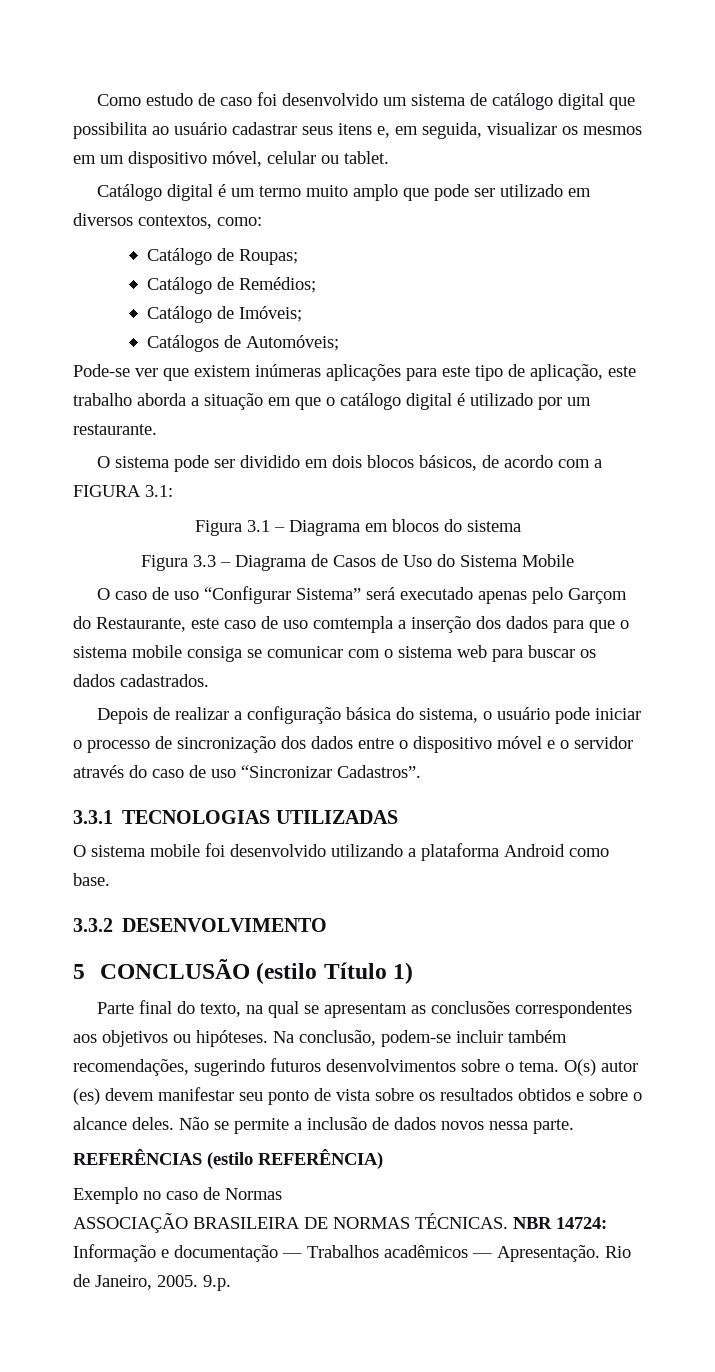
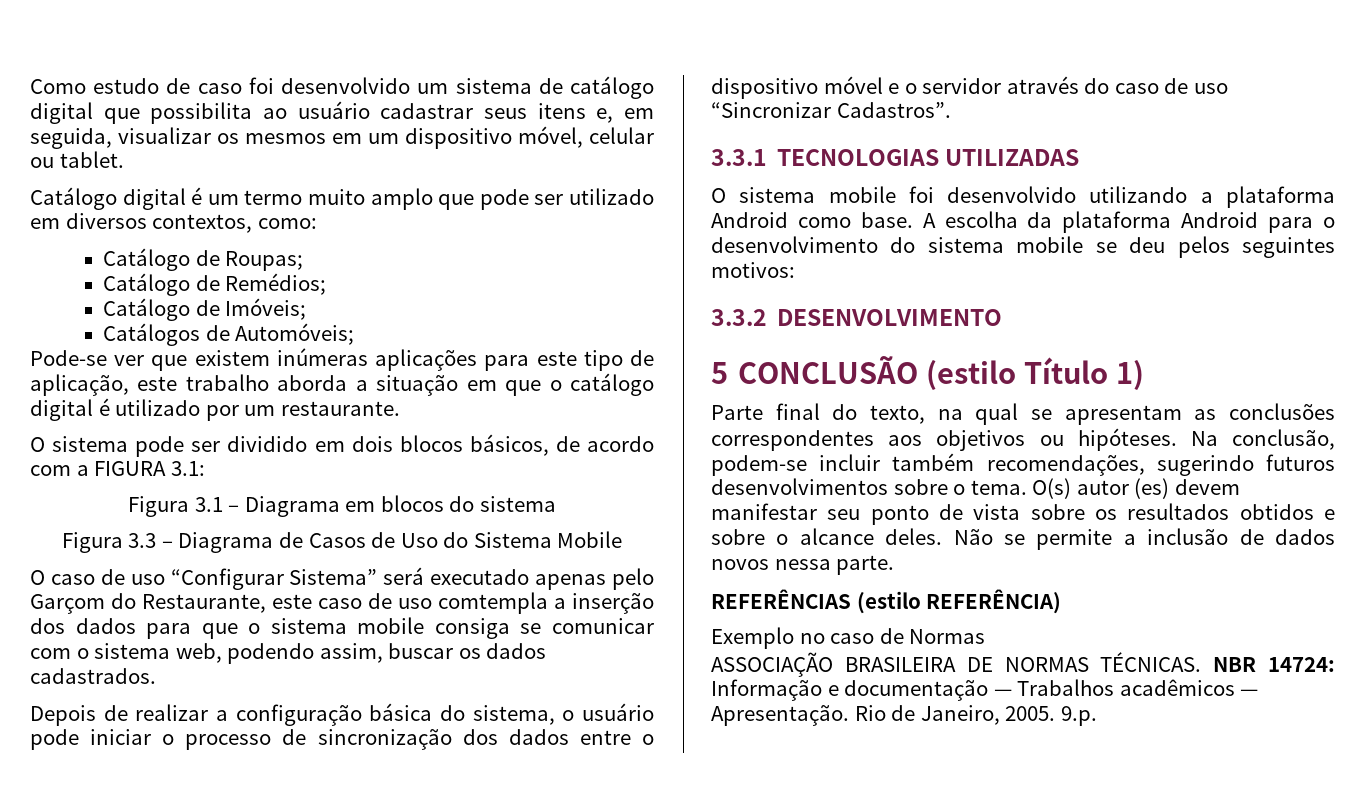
[457,645,523,662] web para -> [175,643,383,664] web, podendo assim,
(110, 879) none -> [922,211,1335,233] [711,236,1335,258] [711,262,795,278] A escolha da plataforma Android para o desenvolvimento do sistema mobile se deu pelos seguintes motivos:

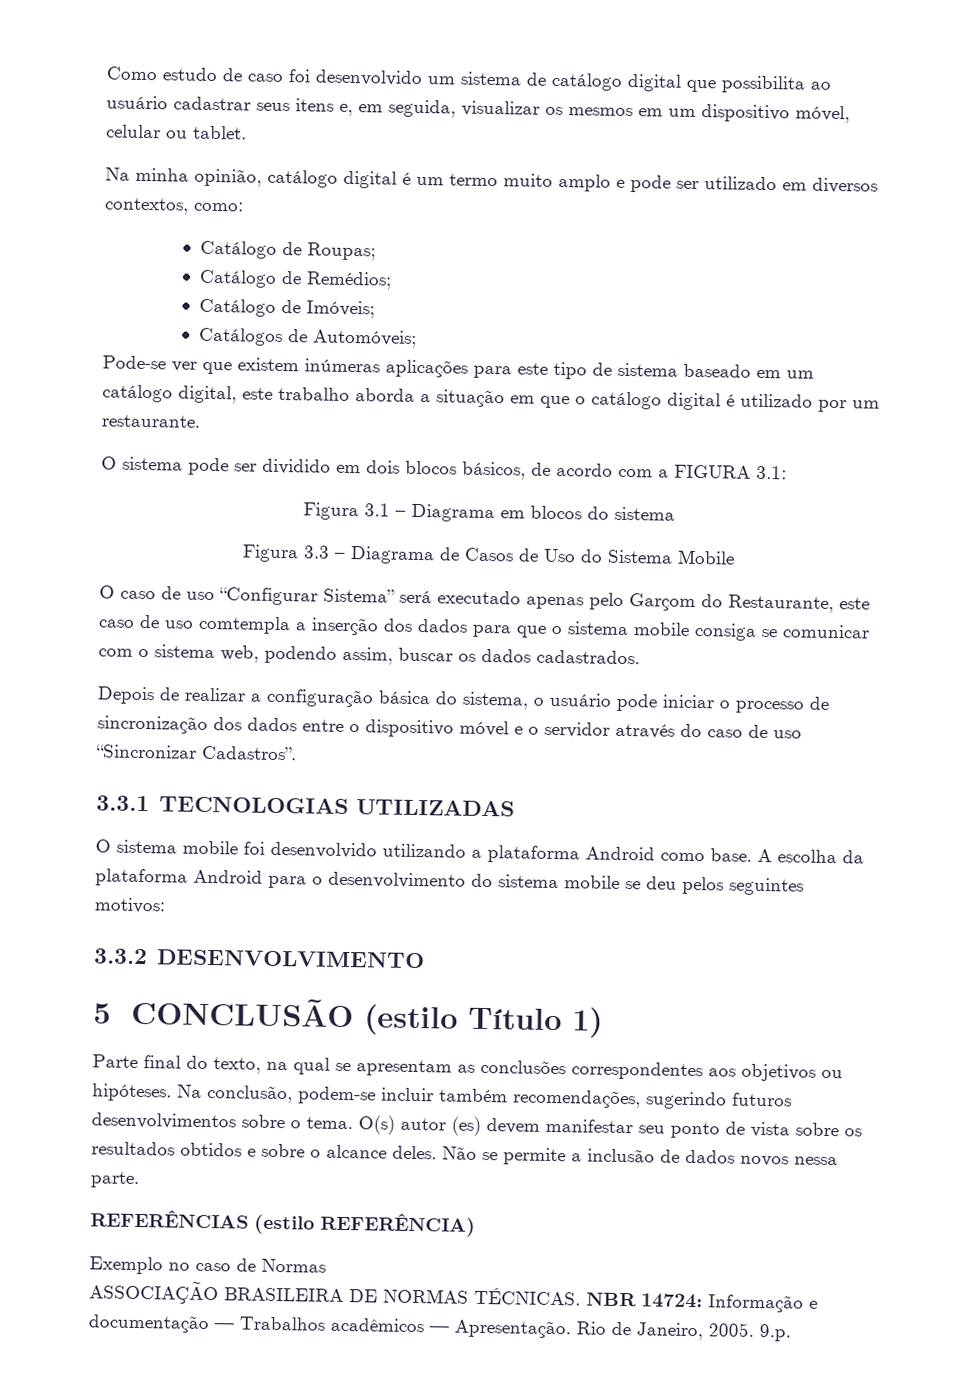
[30,187,117,210] Catálogo -> [105,167,338,188] Na minha opinião, catálogo
[438,194,475,210] que -> [616,179,625,188] e
[30,374,129,396] aplicação, -> [617,362,814,379] [102,384,237,404] sistema baseado em um catálogo digital,

